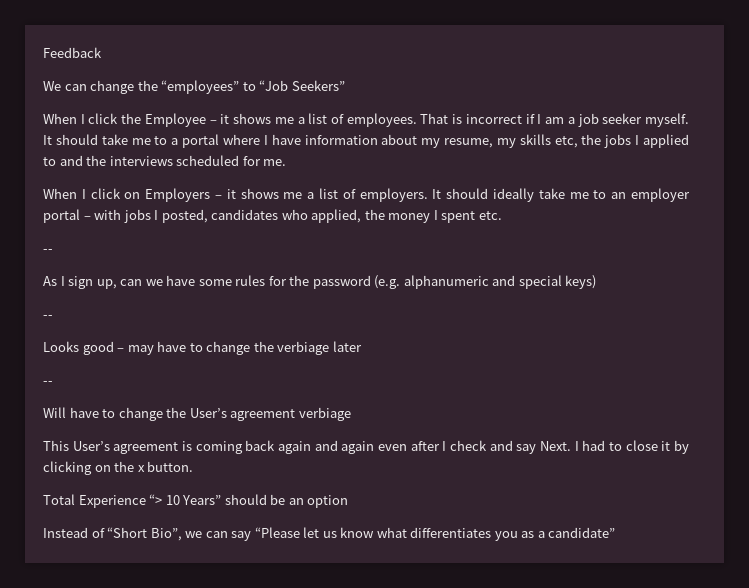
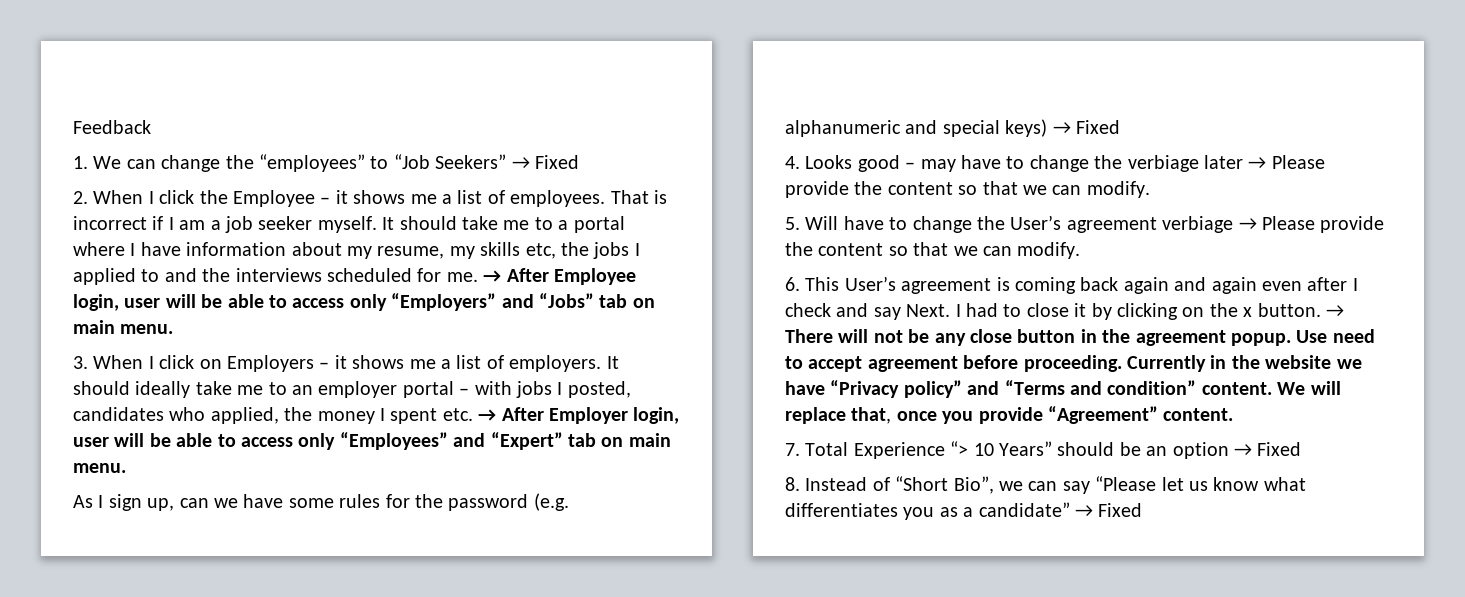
(102, 52) none -> [73,156,88,169] 1.
(345, 85) // -> [511,155,579,169] [73,191,88,204] → Fixed // 2.
(287, 162) // -> [483,268,636,285] [73,293,655,311] [73,320,174,334] [73,356,88,369] → After Employee login, user will be able to access only “Employers” and “Jobs” tab on main menu. // 3.
[43,249,53,253] // -- -> [478,407,680,424] [73,432,671,450] [73,463,126,473] → After Employer login, user will be able to access only “Employees” and “Expert” tab on main menu.
[43,315,53,319] // -- // -> [1052,120,1120,134] [785,156,800,169] → Fixed // 4.
[43,381,53,385] // -- // -> [1248,155,1325,169] [785,181,1150,198] [785,217,800,230] → Please provide the content so that we can modify. // 5.
(351, 414) // -> [1238,216,1385,233] [785,242,1081,259] [785,277,800,291] → Please provide the content so that we can modify. // 6.
(194, 466) // -> [1326,305,1344,317] [785,329,1375,346] [785,355,1362,372] [785,380,1341,398] [785,406,1234,424] [785,443,800,456] → There will not be any close button in the agreement popup. Use need to accept agreement before proceeding. Currently in the website we have “Privacy policy” and “Terms and condition” content. We will replace that, once you provide “Agreement” content. // 7.
(349, 501) // -> [1234,442,1302,456] [785,477,800,491] → Fixed // 8.
(616, 532) none -> [1075,503,1143,517] → Fixed

